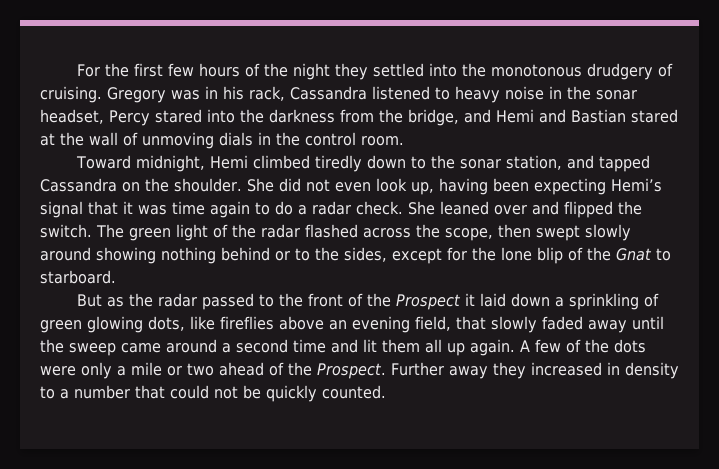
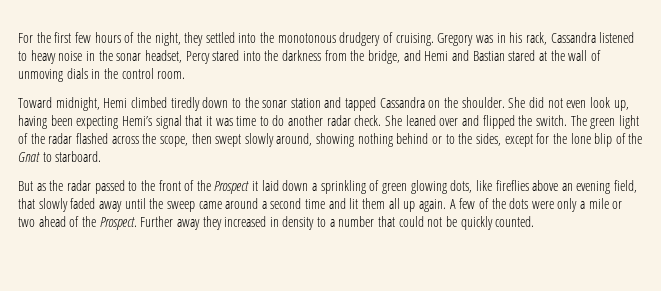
[292,63,330,80] night -> [154,32,181,46] night,
[505,155,562,170] station, -> [290,98,321,108] station
[210,201,250,218] again -> (257, 121) none
[298,205,307,215] a -> [288,115,324,126] another
[40,247,91,261] around -> [276,133,313,146] around,

